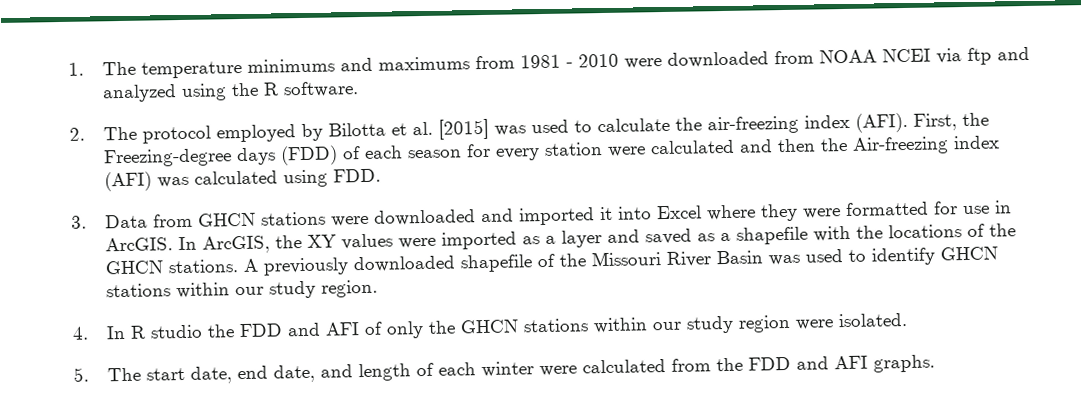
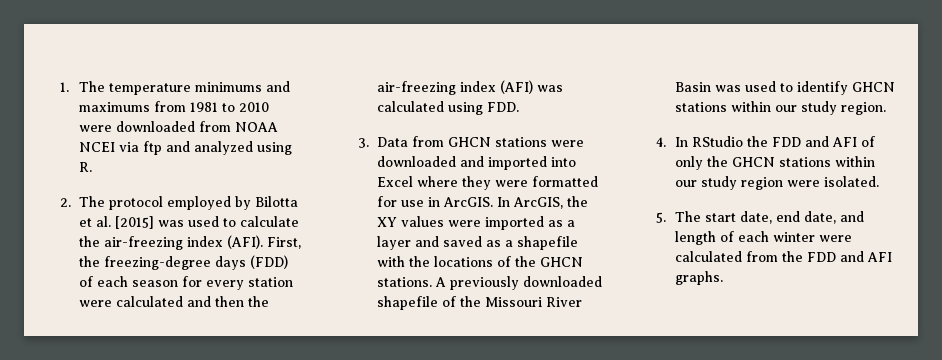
[565,62,573,68] - -> [222,103,236,112] to
[230,81,359,98] the R software. -> [79,162,93,172] R.
[102,148,232,168] Freezing-degree -> [104,256,212,270] freezing-degree
[851,136,949,155] Air-freezing -> [377,81,457,95] air-freezing
[598,206,613,221] it -> (548, 163) none
[129,324,203,339] R studio -> [692,136,744,147] RStudio

